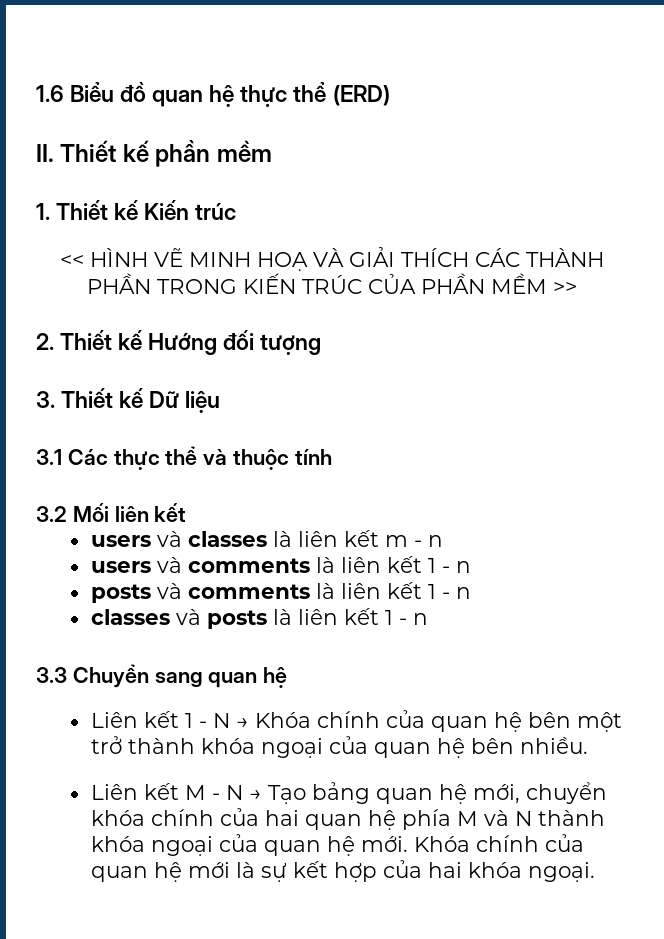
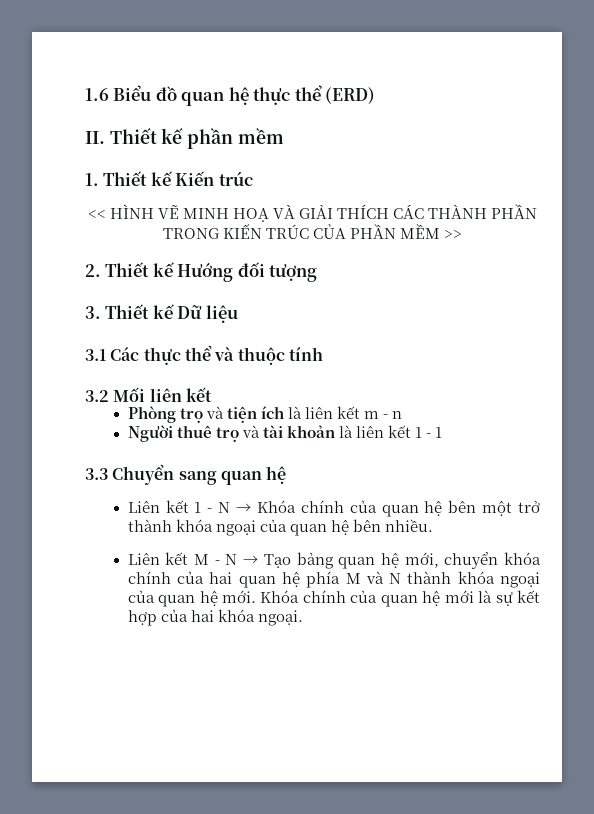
[90,531,267,547] users và classes -> [127,406,284,423] Phòng trọ và tiện ích
[90,556,471,573] [90,582,471,603] [90,608,428,629] users và comments là liên kết 1 - n // posts và comments là liên kết 1 - n // classes và posts là liên kết 1 - n -> [127,425,443,442] Người thuê trọ và tài khoản là liên kết 1 - 1

